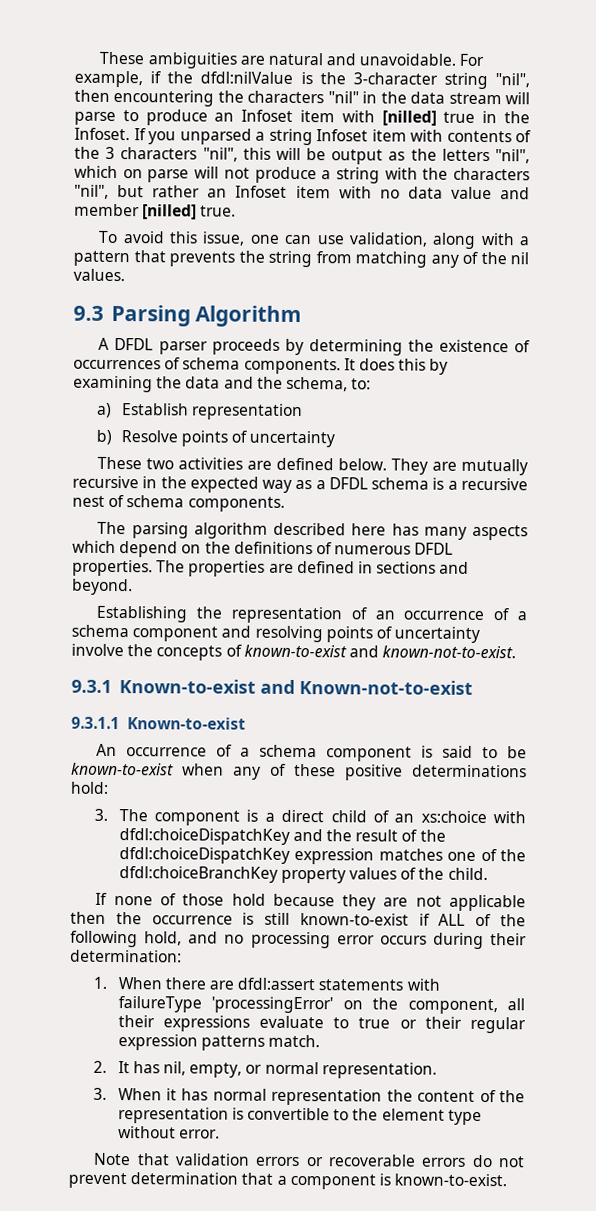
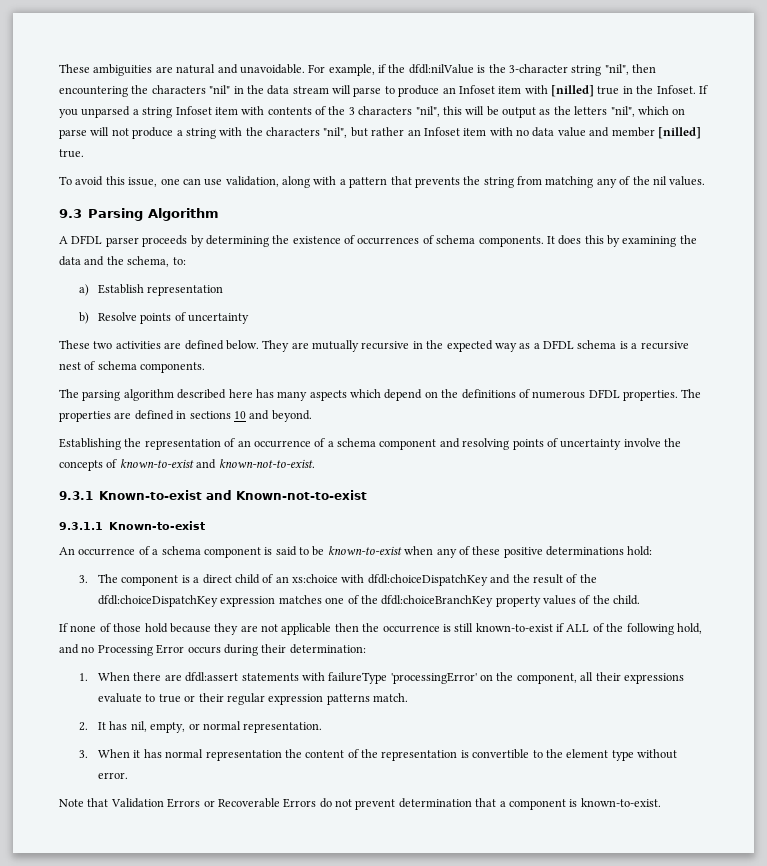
(437, 567) none -> [233,411,246,419] 10
[250,931,375,949] processing error -> [97,644,185,656] Processing Error
[175,1153,467,1167] validation errors or recoverable errors -> [110,798,317,808] Validation Errors or Recoverable Errors

